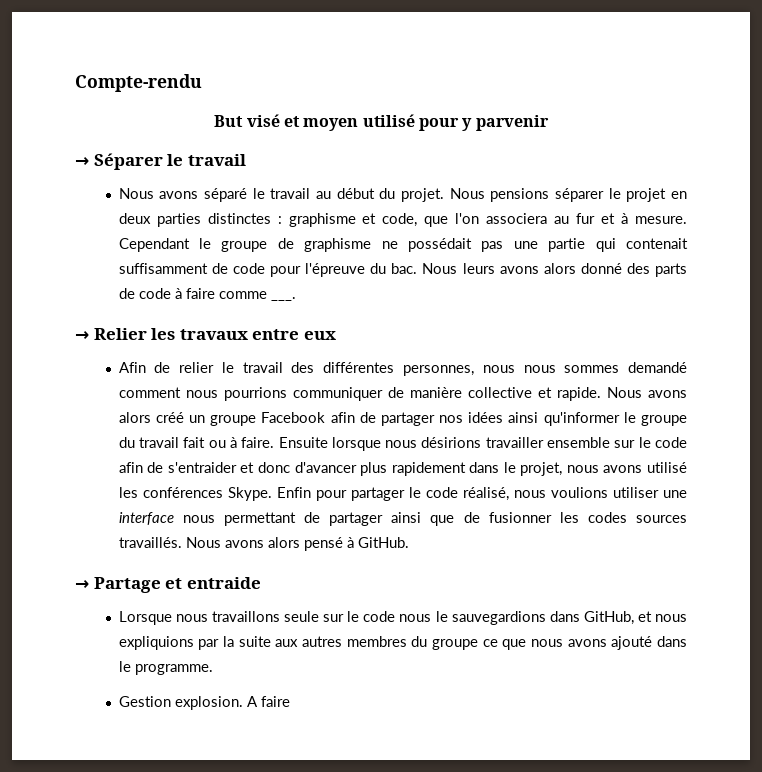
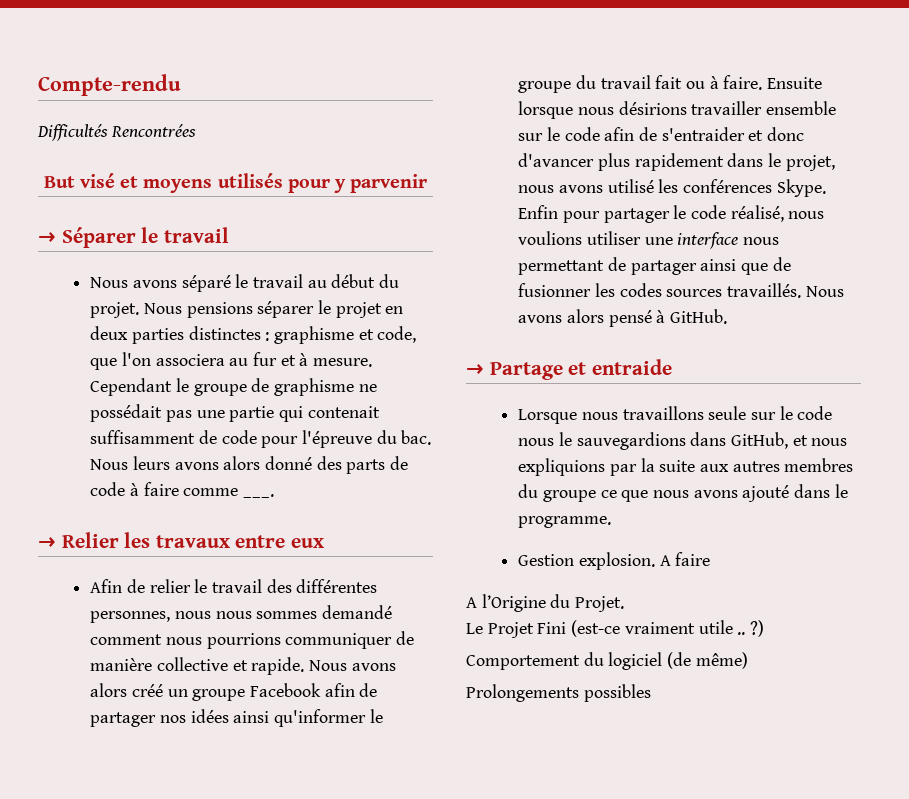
(202, 83) none -> [37,124,196,141] // Difficultés Rencontrées
[303,114,415,131] moyen utilisé -> [143,173,283,193] moyens utilisés
(290, 701) none -> [466,594,625,612] [466,620,765,638] [466,652,748,670] [466,684,651,702] // A l’Origine du Projet. // Le Projet Fini (est-ce vraiment utile .. ?) // Comportement du logiciel (de même) // Prolongements possibles

